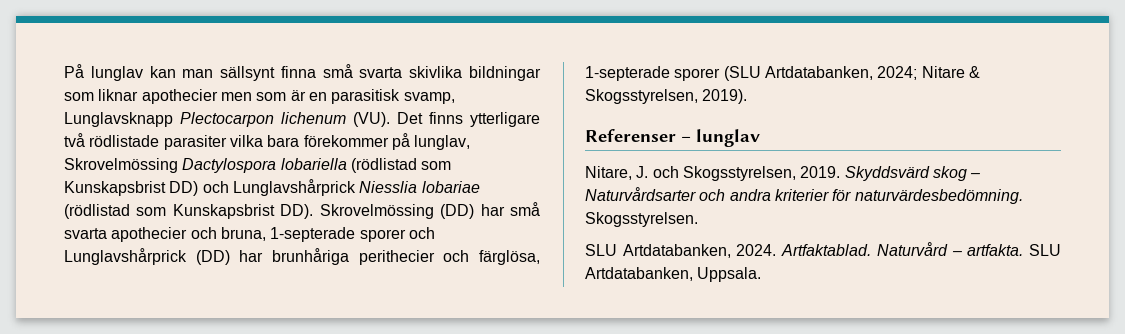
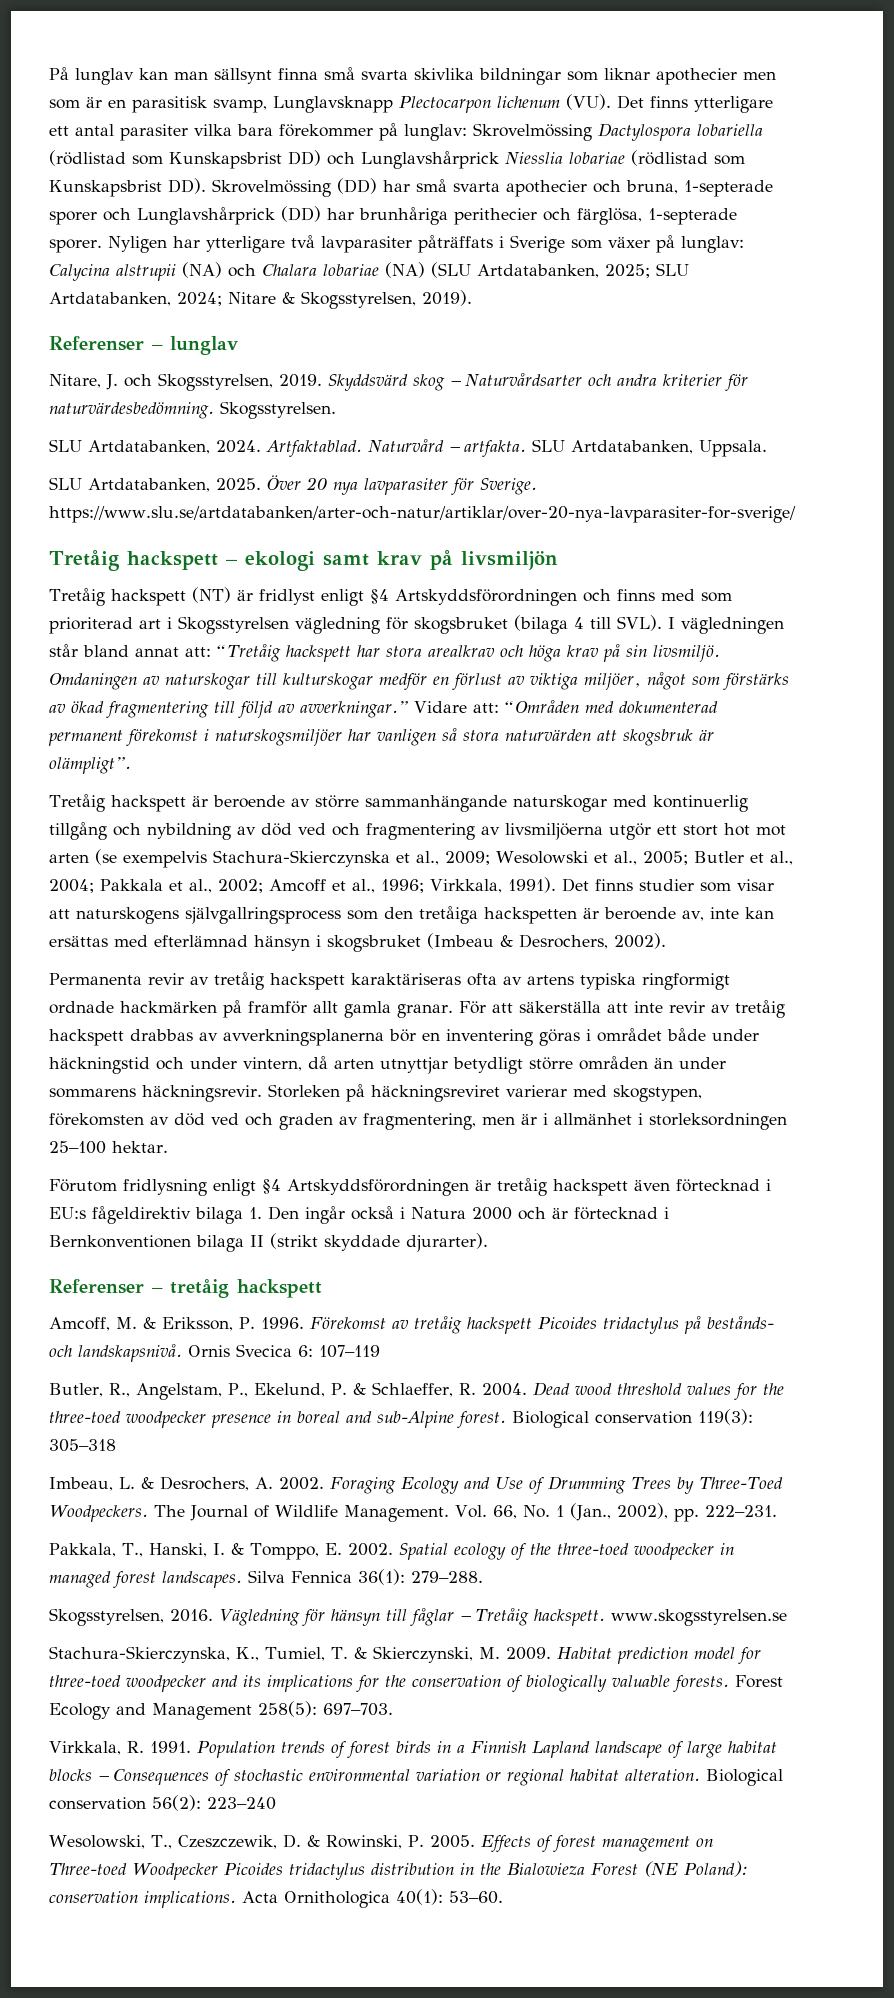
[64,133,160,147] två rödlistade -> [49,124,114,136] ett antal
[414,135,471,150] lunglav, -> [404,124,467,141] lunglav:
[674,66,761,81] sporer (SLU -> [49,235,744,253] [49,262,689,281] sporer. Nyligen har ytterligare två lavparasiter påträffats i Sverige som växer på lunglav: Calycina alstrupii (NA) och Chalara lobariae (NA) (SLU Artdatabanken, 2025; SLU
(762, 274) none -> [49,475,537,495] [49,506,796,523] [49,549,558,571] [49,587,732,606] [49,615,784,634] [49,644,720,662] [49,672,789,690] [49,700,718,718] [48,728,714,746] [49,757,131,774] [49,794,748,812] [49,822,786,840] [49,849,793,868] [49,877,774,893] [49,906,774,924] [49,933,666,952] [49,972,730,990] [49,1000,785,1018] [49,1028,759,1046] [49,1056,726,1074] [49,1084,702,1102] [49,1113,787,1130] [49,1141,168,1154] [49,1178,771,1196] [49,1206,669,1224] [49,1233,488,1252] [49,1279,322,1298] [49,1316,774,1334] [49,1344,380,1362] [49,1382,784,1400] [49,1409,753,1428] [49,1439,116,1452] [49,1476,783,1494] [49,1503,777,1522] [49,1543,734,1560] [49,1569,483,1588] [49,1608,787,1626] [49,1646,761,1664] [49,1675,783,1692] [49,1701,393,1720] [49,1741,777,1758] [49,1769,783,1786] [49,1795,276,1811] [49,1834,713,1852] [49,1861,748,1880] [49,1889,503,1908] // SLU Artdatabanken, 2025. Över 20 nya lavparasiter för Sverige. https://www.slu.se/artdatabanken/arter-och-natur/artiklar/over-20-nya-lavparasiter-for-sverige/ // Tretåig hackspett – ekologi samt krav på livsmiljön // Tretåig hackspett (NT) är fridlyst enligt §4 Artskyddsförordningen och finns med som prioriterad art i Skogsstyrelsen vägledning för skogsbruket (bilaga 4 till SVL). I vägledningen står bland annat att: “Tretåig hackspett har stora arealkrav och höga krav på sin livsmiljö. Omdaningen av naturskogar till kulturskogar medför en förlust av viktiga miljöer, något som förstärks av ökad fragmentering till följd av avverkningar.” Vidare att: “Områden med dokumenterad permanent förekomst i naturskogsmiljöer har vanligen så stora naturvärden att skogsbruk är olämpligt”. // Tretåig hackspett är beroende av större sammanhängande naturskogar med kontinuerlig tillgång och nybildning av död ved och fragmentering av livsmiljöerna utgör ett stort hot mot arten (se exempelvis Stachura-Skierczynska et al., 2009; Wesolowski et al., 2005; Butler et al., 2004; Pakkala et al., 2002; Amcoff et al., 1996; Virkkala, 1991). Det finns studier som visar att naturskogens självgallringsprocess som den tretåiga hackspetten är beroende av, inte kan ersättas med efterlämnad hänsyn i skogsbruket (Imbeau & Desrochers, 2002). // Permanenta revir av tretåig hackspett karaktäriseras ofta av artens typiska ringformigt ordnade hackmärken på framför allt gamla granar. För att säkerställa att inte revir av tretåig hackspett drabbas av avverkningsplanerna bör en inventering göras i området både under häckningstid och under vintern, då arten utnyttjar betydligt större områden än under sommarens häckningsrevir. Storleken på häckningsreviret varierar med skogstypen, förekomsten av död ved och graden av fragmentering, men är i allmänhet i storleksordningen 25–100 hektar. // Förutom fridlysning enligt §4 Artskyddsförordningen är tretåig hackspett även förtecknad i EU:s fågeldirektiv bilaga 1. Den ingår också i Natura 2000 och är förtecknad i Bernkonventionen bilaga II (strikt skyddade djurarter). // Referenser – tretåig hackspett // Amcoff, M. & Eriksson, P. 1996. Förekomst av tretåig hackspett Picoides tridactylus på bestånds- och landskapsnivå. Ornis Svecica 6: 107–119 // Butler, R., Angelstam, P., Ekelund, P. & Schlaeffer, R. 2004. Dead wood threshold values for the three-toed woodpecker presence in boreal and sub-Alpine forest. Biological conservation 119(3): 305–318 // Imbeau, L. & Desrochers, A. 2002. Foraging Ecology and Use of Drumming Trees by Three-Toed Woodpeckers. The Journal of Wildlife Management. Vol. 66, No. 1 (Jan., 2002), pp. 222–231. // Pakkala, T., Hanski, I. & Tomppo, E. 2002. Spatial ecology of the three-toed woodpecker in managed forest landscapes. Silva Fennica 36(1): 279–288. // Skogsstyrelsen, 2016. Vägledning för hänsyn till fåglar – Tretåig hackspett. www.skogsstyrelsen.se // Stachura-Skierczynska, K., Tumiel, T. & Skierczynski, M. 2009. Habitat prediction model for three-toed woodpecker and its implications for the conservation of biologically valuable forests. Forest Ecology and Management 258(5): 697–703. // Virkkala, R. 1991. Population trends of forest birds in a Finnish Lapland landscape of large habitat blocks – Consequences of stochastic environmental variation or regional habitat alteration. Biological conservation 56(2): 223–240 // Wesolowski, T., Czeszczewik, D. & Rowinski, P. 2005. Effects of forest management on Three-toed Woodpecker Picoides tridactylus distribution in the Bialowieza Forest (NE Poland): conservation implications. Acta Ornithologica 40(1): 53–60.

